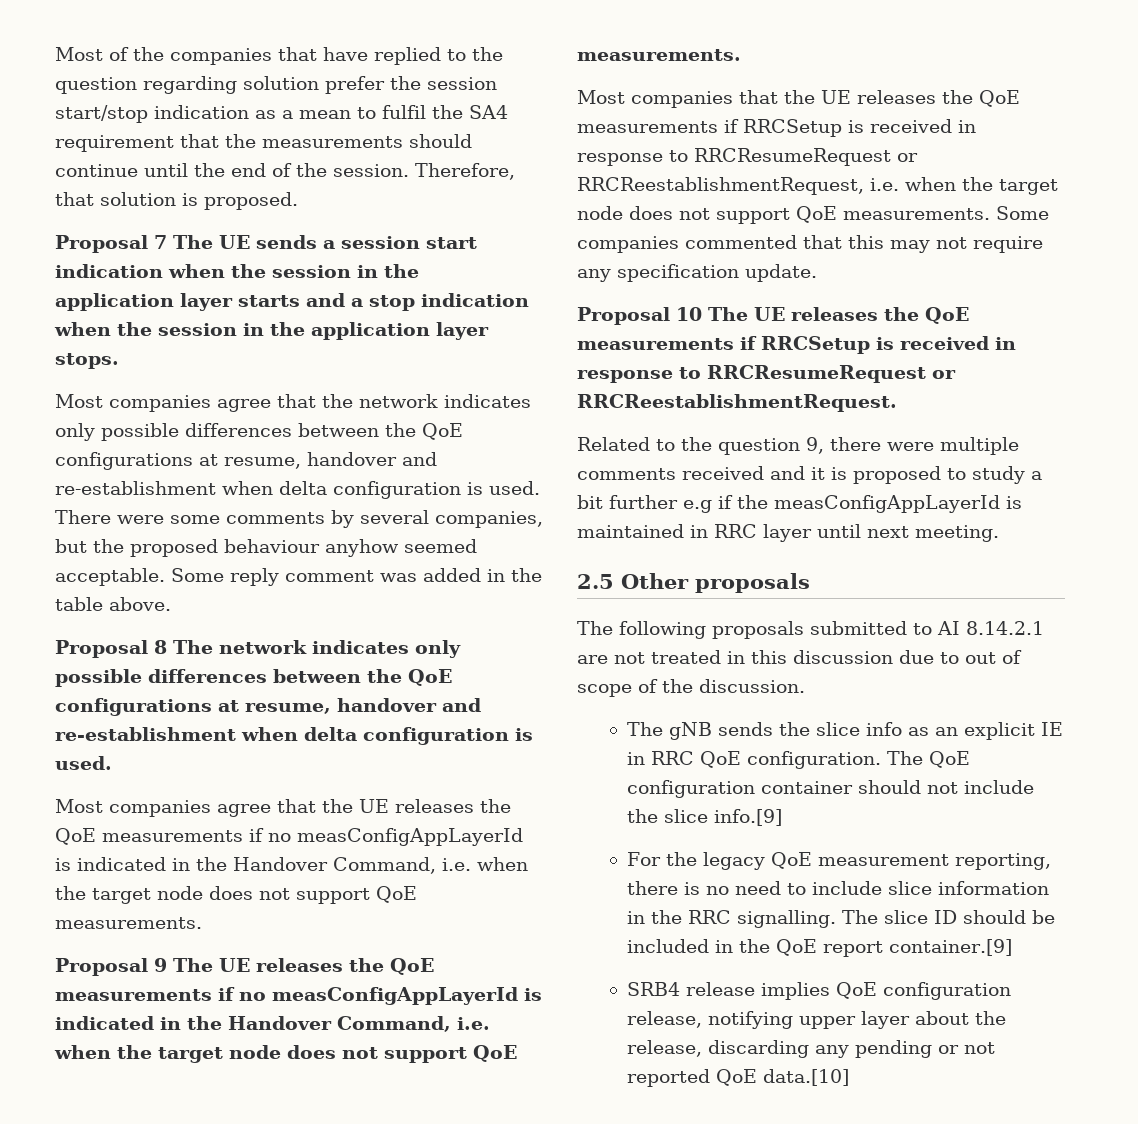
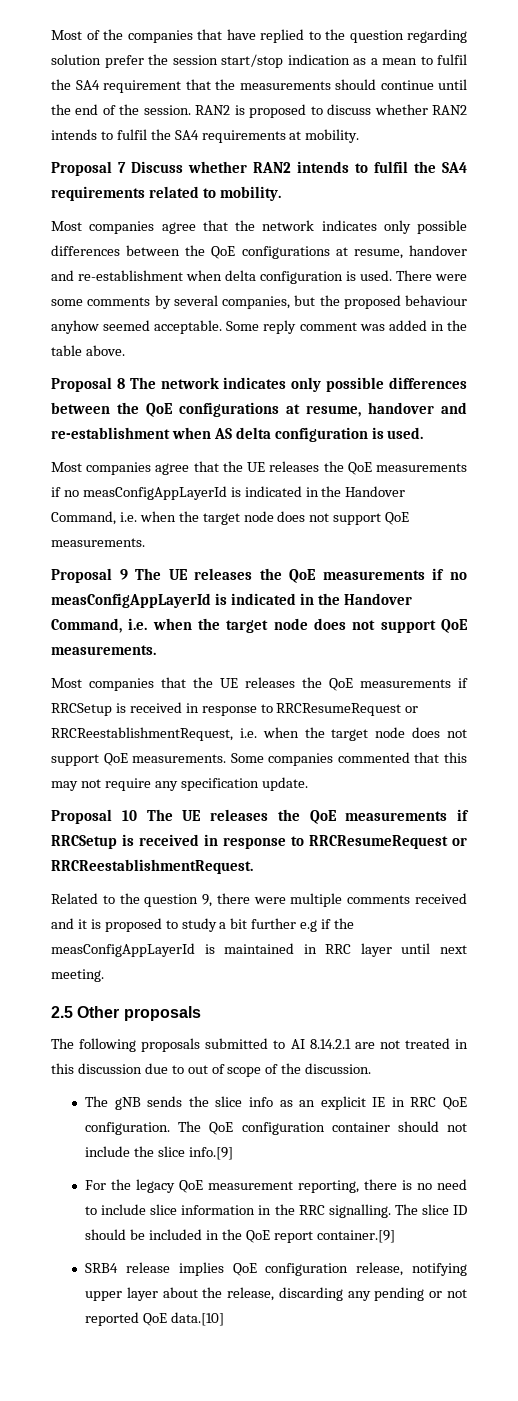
[415,163,515,180] [55,192,298,210] [55,235,477,253] [55,264,419,278] [55,293,529,311] [54,322,489,340] [55,353,119,369] Therefore, that solution is proposed. // Proposal 7 The UE sends a session start indication when the session in the application layer starts and a stop indication when the session in the application layer stops. -> [195,104,467,118] [51,129,360,143] [51,161,467,176] [51,186,281,201] RAN2 is proposed to discuss whether RAN2 intends to fulfil the SA4 requirements at mobility. // Proposal 7 Discuss whether RAN2 intends to fulfil the SA4 requirements related to mobility.
(298, 734) none -> [213,428,232,439] AS

